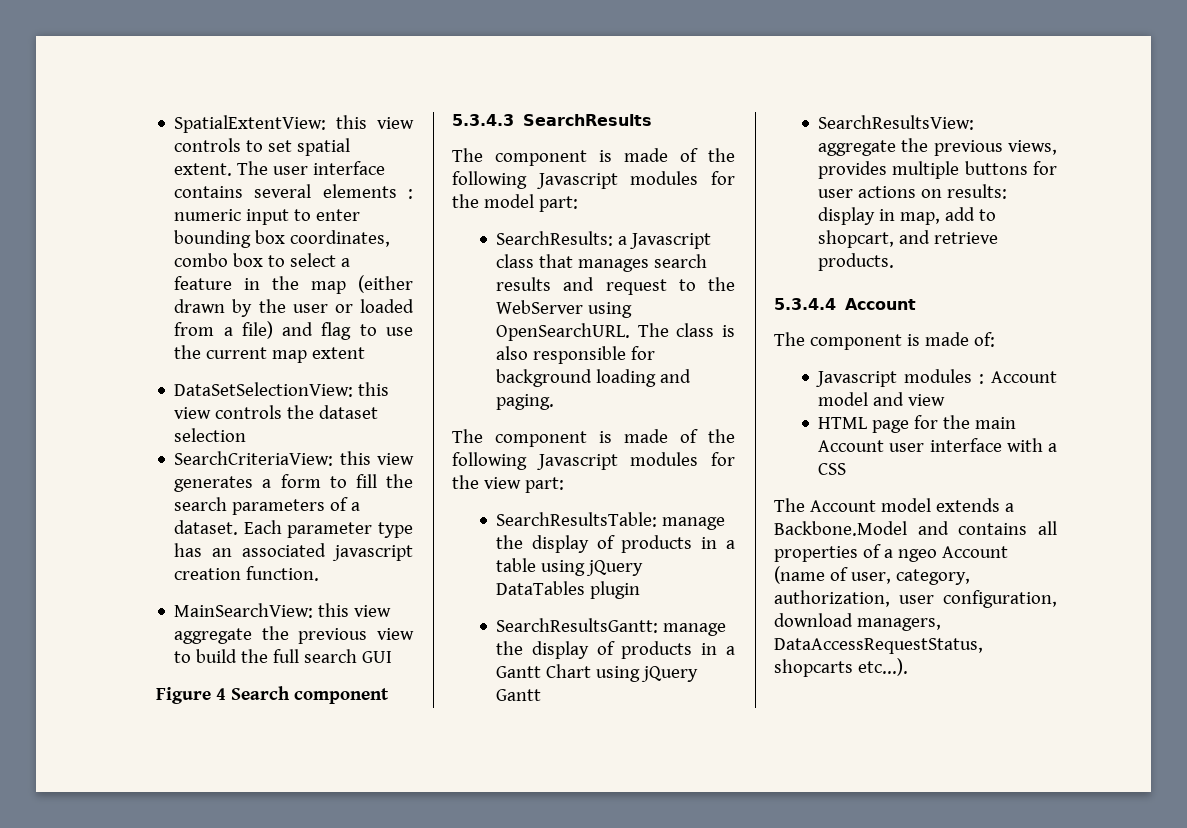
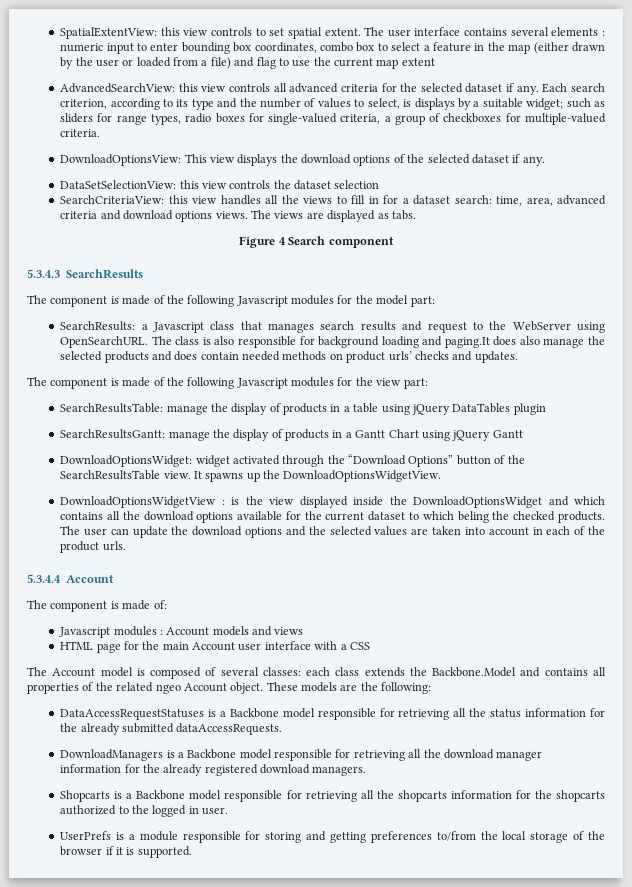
(366, 353) none -> [60,83,605,95] [60,98,606,110] [60,113,607,125] [60,129,101,137] [60,154,545,166] // AdvancedSearchView: this view controls all advanced criteria for the selected dataset if any. Each search criterion, according to its type and the number of values to select, is displays by a suitable widget; such as sliders for range types, radio boxes for single-valued criteria, a group of checkboxes for multiple-valued criteria. // DownloadOptionsView: This view displays the download options of the selected dataset if any.
[174,474,414,492] [174,497,361,515] [174,520,413,538] [174,543,413,561] [174,566,320,581] [174,603,392,618] [174,626,414,644] [174,649,393,663] generates a form to fill the search parameters of a dataset. Each parameter type has an associated javascript creation function. // MainSearchView: this view aggregate the previous view to build the full search GUI -> [220,195,606,206] [60,210,416,222] handles all the views to fill in for a dataset search: time, area, advanced criteria and download options views. The views are displayed as tabs.
[496,394,555,410] paging. -> [444,336,605,348] [60,351,518,363] paging.It does also manage the selected products and does contain needed methods on product urls’ checks and updates.
[818,115,975,130] [818,138,1057,156] [818,161,1057,179] [818,184,1008,199] [818,207,997,225] [818,230,999,248] [818,253,895,271] SearchResultsView: aggregate the previous views, provides multiple buttons for user actions on results: display in map, add to shopcart, and retrieve products. -> [60,454,525,467] [60,470,442,482] [60,496,605,508] [60,511,606,523] [60,526,605,538] [60,541,126,553] DownloadOptionsWidget: widget activated through the “Download Options” button of the SearchResultsTable view. It spawns up the DownloadOptionsWidgetView. // DownloadOptionsWidgetView : is the view displayed inside the DownloadOptionsWidget and which contains all the download options available for the current dataset to which beling the checked products. The user can update the download options and the selected values are taken into account in each of the product urls.
[818,392,946,406] model and view -> [212,626,304,636] models and views
[935,498,1014,512] extends a -> [136,667,427,679] is composed of several classes: each class extends the
[883,546,1008,562] [774,566,970,585] [774,590,1057,608] [774,613,941,631] [774,638,983,654] [774,658,908,677] a ngeo Account (name of user, category, authorization, user configuration, download managers, DataAccessRequestStatus, shopcarts etc...). -> [95,682,432,694] [60,708,606,720] [60,723,283,735] [60,749,543,761] [60,764,367,776] [60,790,605,802] [60,805,229,817] [60,831,606,843] [60,846,192,858] the related ngeo Account object. These models are the following: // DataAccessRequestStatuses is a Backbone model responsible for retrieving all the status information for the already submitted dataAccessRequests. // DownloadManagers is a Backbone model responsible for retrieving all the download manager information for the already registered download managers. // Shopcarts is a Backbone model responsible for retrieving all the shopcarts information for the shopcarts authorized to the logged in user. // UserPrefs is a module responsible for storing and getting preferences to/from the local storage of the browser if it is supported.

